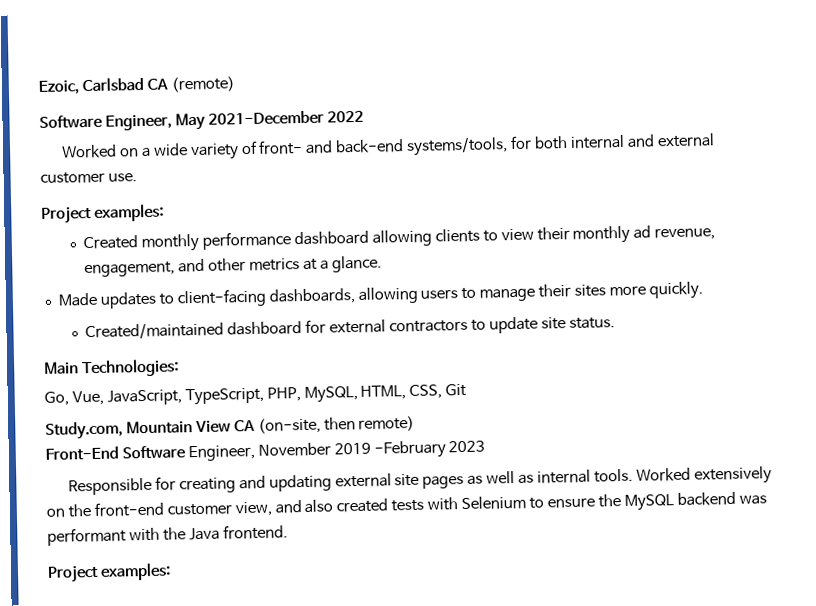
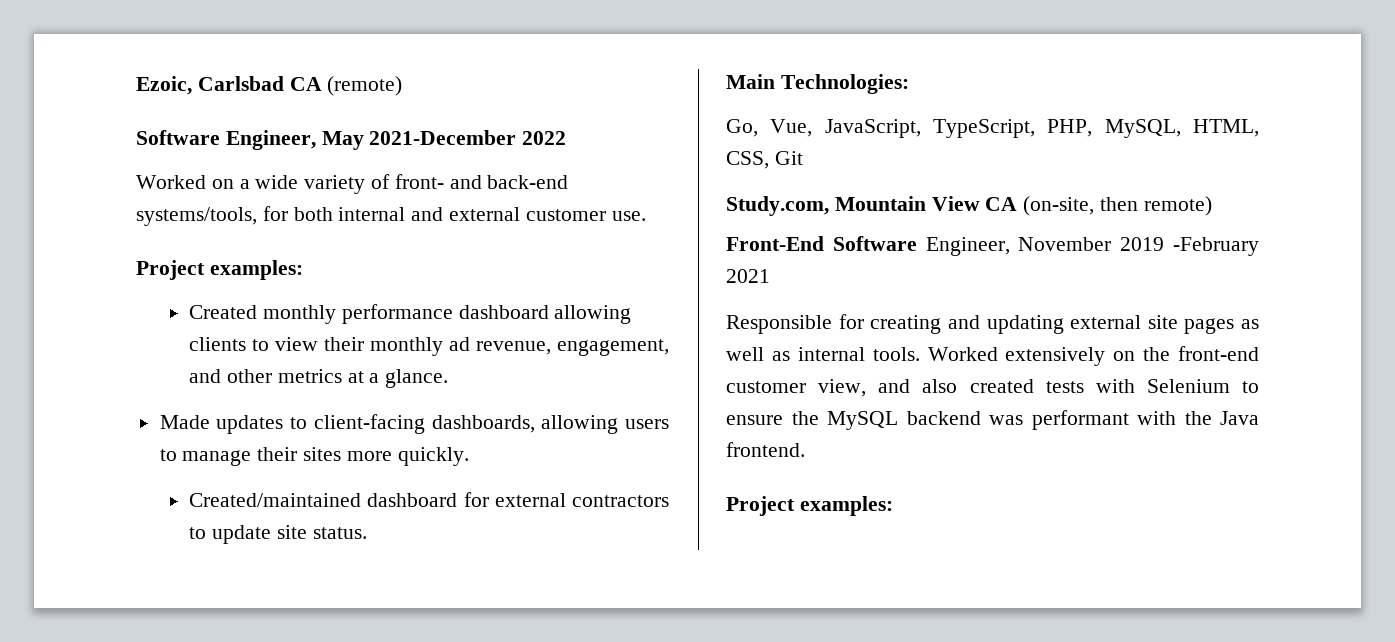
[448,440,486,453] 2023 -> [726,269,770,283] 2021

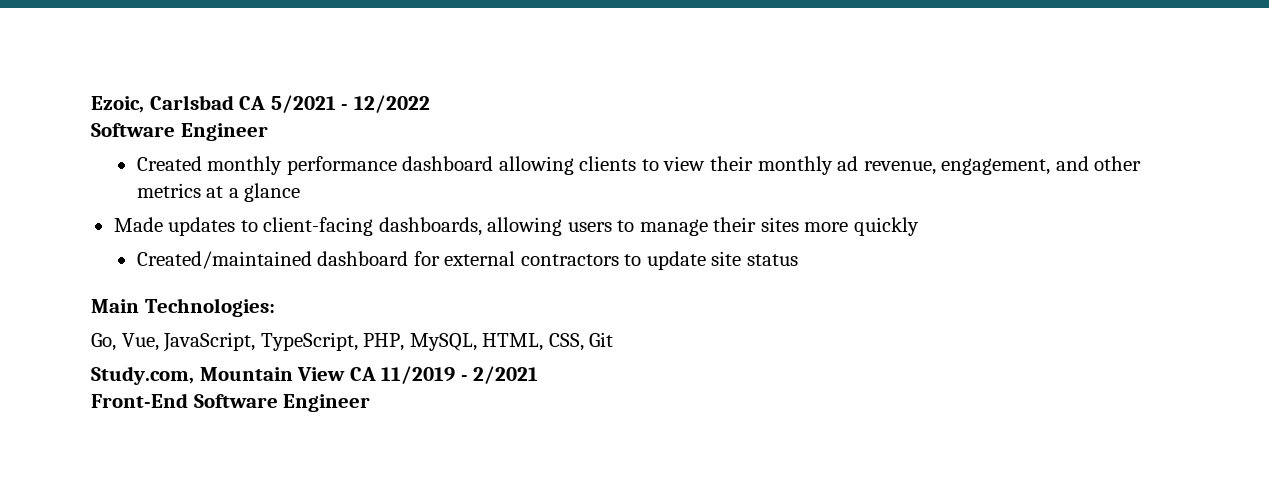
[327,76,403,96] [136,130,567,150] [136,174,569,194] [136,206,646,226] [136,260,303,280] (remote) // Software Engineer, May 2021-December 2022 // Worked on a wide variety of front- and back-end systems/tools, for both internal and external customer use. // Project examples: -> [270,95,430,113] [91,123,268,141] 5/2021 - 12/2022 // Software Engineer
[385,369,449,388] glance. -> [244,183,301,202] glance
[397,447,469,466] quickly. -> [853,217,919,236] quickly
[312,527,367,539] status. -> [747,254,799,266] status
[1023,196,1212,216] (on-site, then remote) -> [381,366,539,384] 11/2019 - 2/2021
[925,237,1259,256] [726,269,770,283] [726,314,1259,334] [726,346,1259,366] [726,379,1259,397] [726,410,1259,430] [726,442,805,457] [726,496,893,516] Engineer, November 2019 -February 2021 // Responsible for creating and updating external site pages as well as internal tools. Worked extensively on the front-end customer view, and also created tests with Selenium to ensure the MySQL backend was performant with the Java frontend. // Project examples: -> [283,394,371,412] Engineer

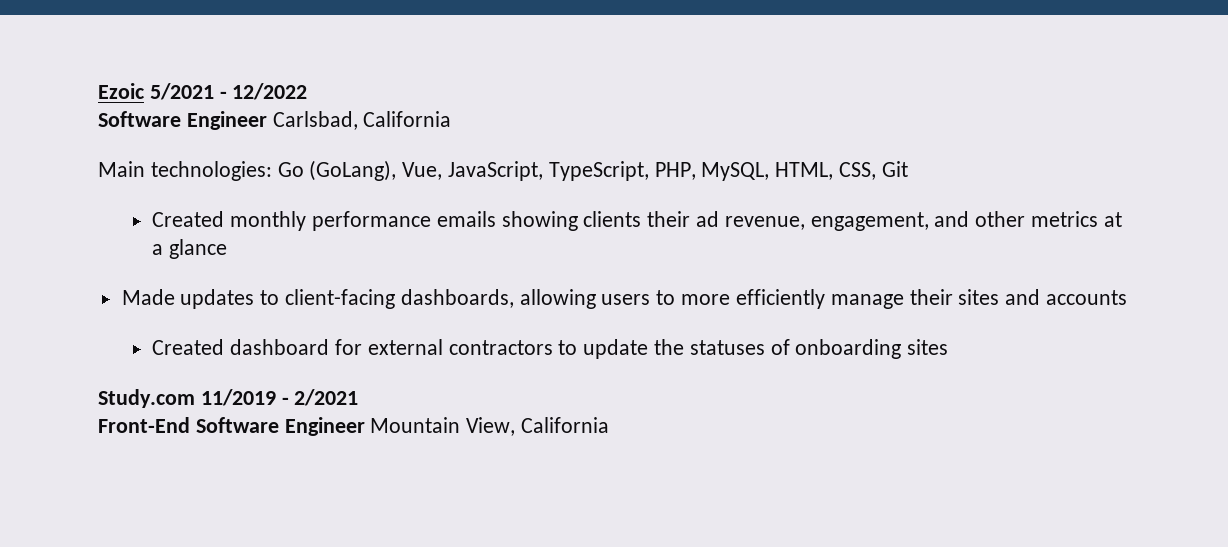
[91,95,266,113] Ezoic, Carlsbad CA -> [98,83,144,99] Ezoic
[136,156,833,175] // Created monthly performance dashboard allowing clients to view their monthly -> [272,111,452,130] [98,160,908,181] [152,211,691,231] Carlsbad, California // Main technologies: Go (GoLang), Vue, JavaScript, TypeScript, PHP, MySQL, HTML, CSS, Git // Created monthly performance emails showing clients their
(635, 226) none -> [681,289,825,309] more efficiently
[804,217,919,236] [136,251,312,269] more quickly // Created/maintained -> [1005,289,1127,305] [152,339,225,355] and accounts // Created
[711,251,799,266] [91,298,275,317] [91,332,614,352] [91,366,376,385] site status // Main Technologies: // Go, Vue, JavaScript, TypeScript, PHP, MySQL, HTML, CSS, Git // Study.com, Mountain View CA -> [654,339,949,359] [98,389,195,408] the statuses of onboarding sites // Study.com
(371, 403) none -> [370,417,610,436] Mountain View, California

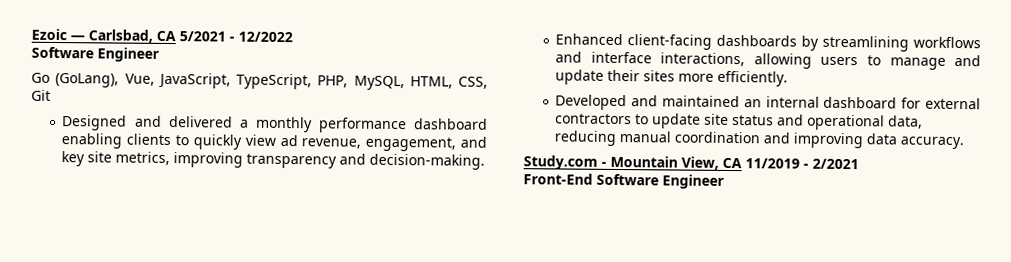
(144, 91) none -> [70,29,176,43] — Carlsbad, CA
[272,111,452,130] [98,161,272,181] Carlsbad, California // Main technologies: -> (160, 54) //
[152,211,1122,231] [152,239,228,259] [121,289,1127,309] [152,339,225,355] Created monthly performance emails showing clients their ad revenue, engagement, and other metrics at a glance // Made updates to client-facing dashboards, allowing users to more efficiently manage their sites and accounts // Created -> [61,115,488,134] [61,133,487,152] [61,151,486,170] [555,33,981,52] [555,51,981,70] [555,69,789,87] [555,94,820,111] Designed and delivered a monthly performance dashboard enabling clients to quickly view ad revenue, engagement, and key site metrics, improving transparency and decision-making. // Enhanced client-facing dashboards by streamlining workflows and interface interactions, allowing users to manage and update their sites more efficiently. // Developed and maintained an internal
[654,339,949,359] [98,389,195,408] the statuses of onboarding sites // Study.com -> [704,113,924,131] [554,130,965,150] [523,155,742,170] site status and operational data, reducing manual coordination and improving data accuracy. // Study.com - Mountain View, CA
[370,417,610,436] Mountain View, California -> (725, 181) none

